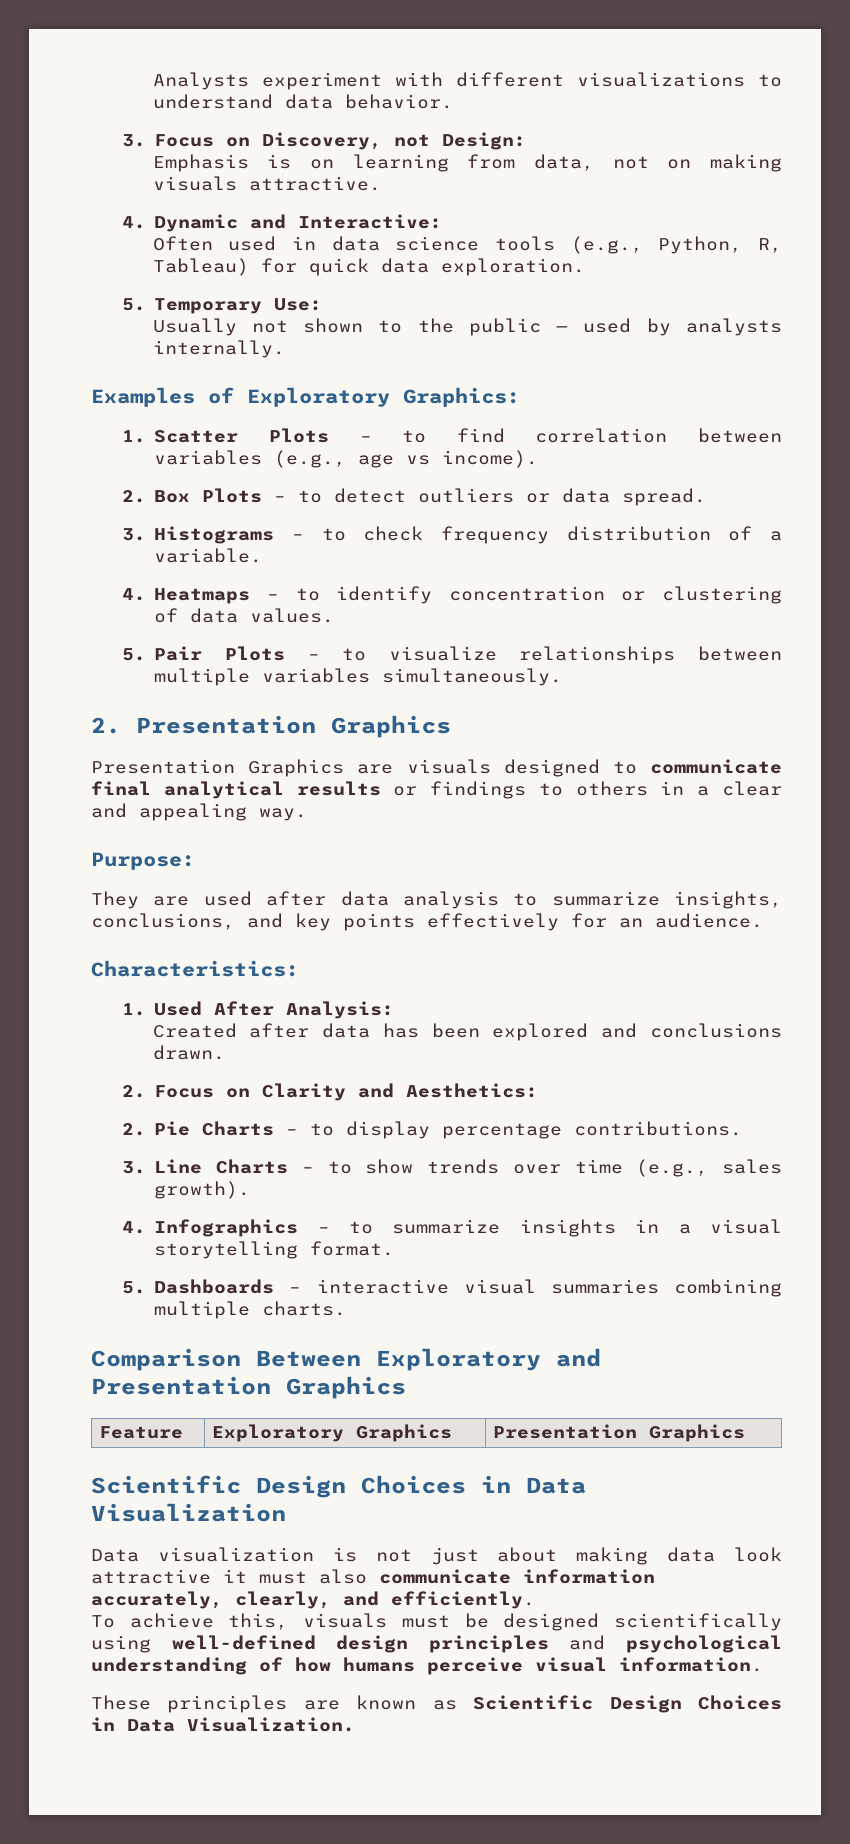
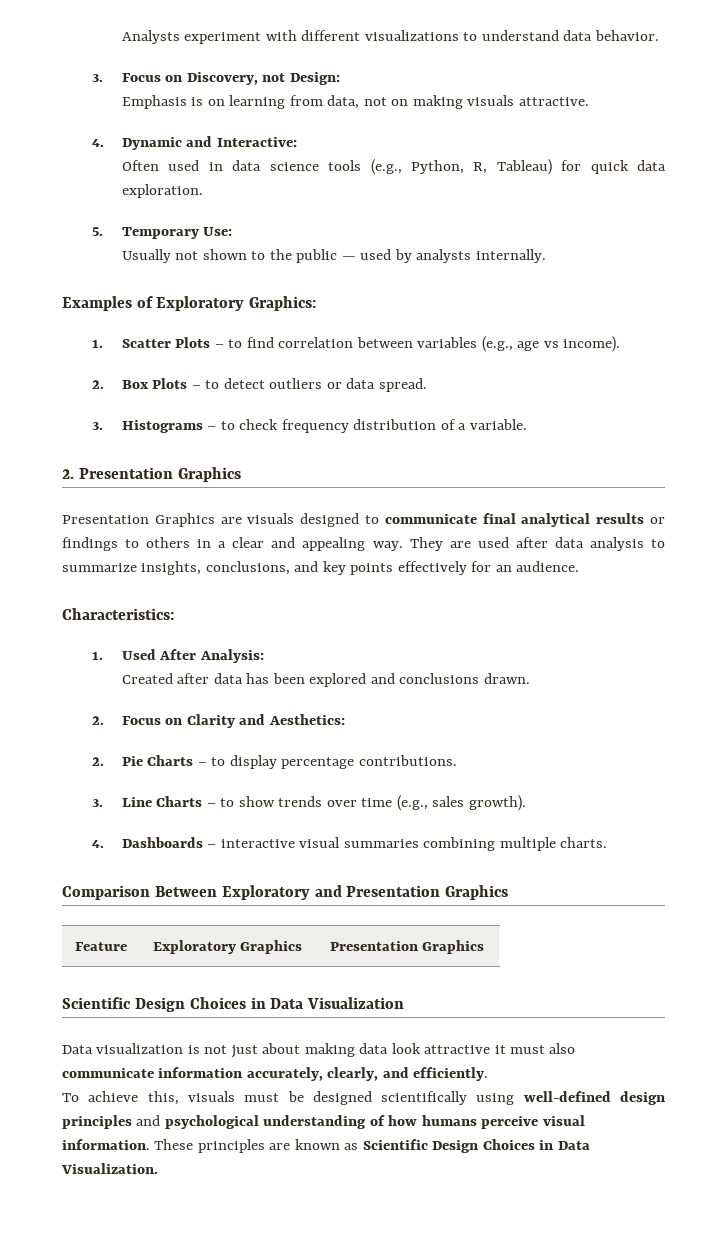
[121,586,782,604] [154,608,335,623] [121,646,782,664] [154,668,563,686] // 4. Heatmaps – to identify concentration or clustering of data values. // 5. Pair Plots – to visualize relationships between multiple variables simultaneously. -> (527, 424) none
[91,852,195,870] // Purpose: // -> (403, 546) none
[154,1219,783,1237] [154,1241,395,1259] [121,1281,146,1294] Infographics – to summarize insights in a visual storytelling format. // 5. -> (105, 844) none
(763, 1664) // -> (150, 1144) none

